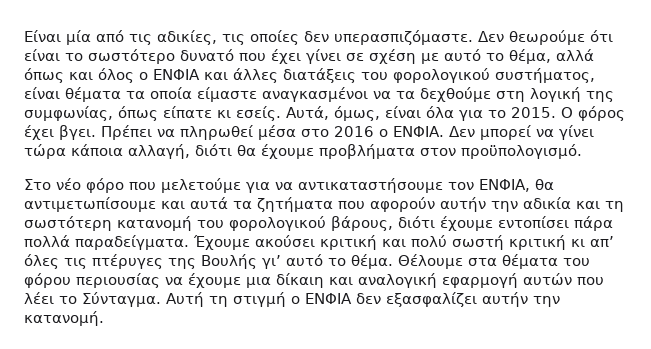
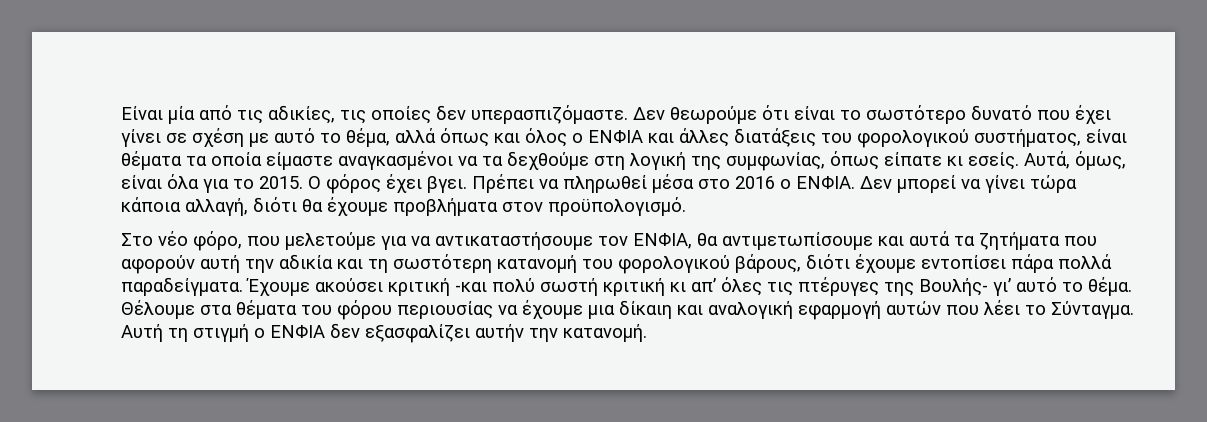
[86,178,124,193] φόρο -> [193,231,242,251] φόρο,
[440,197,486,212] αυτήν -> [200,255,240,273] αυτή
[382,239,406,247] και -> [455,282,487,292] -και
[201,254,257,269] Βουλής -> [919,278,988,296] Βουλής-

